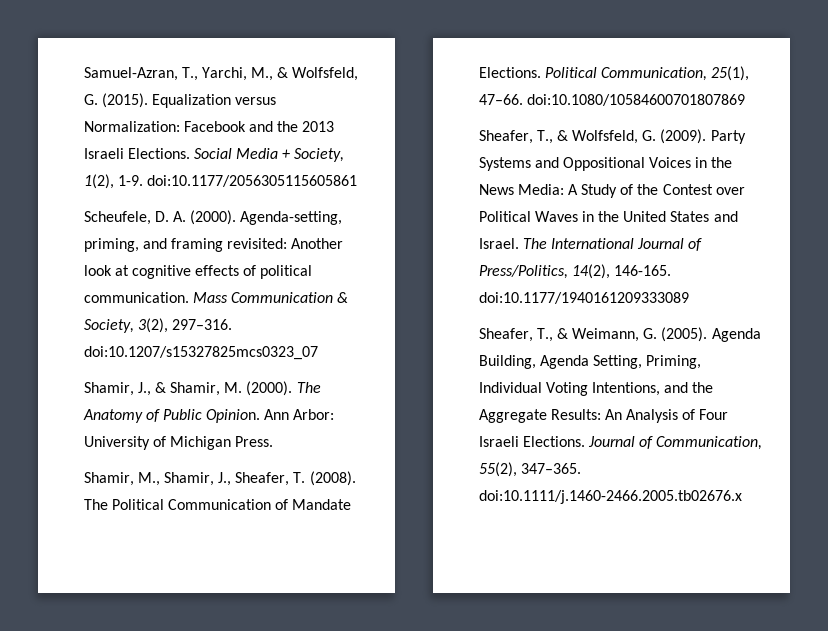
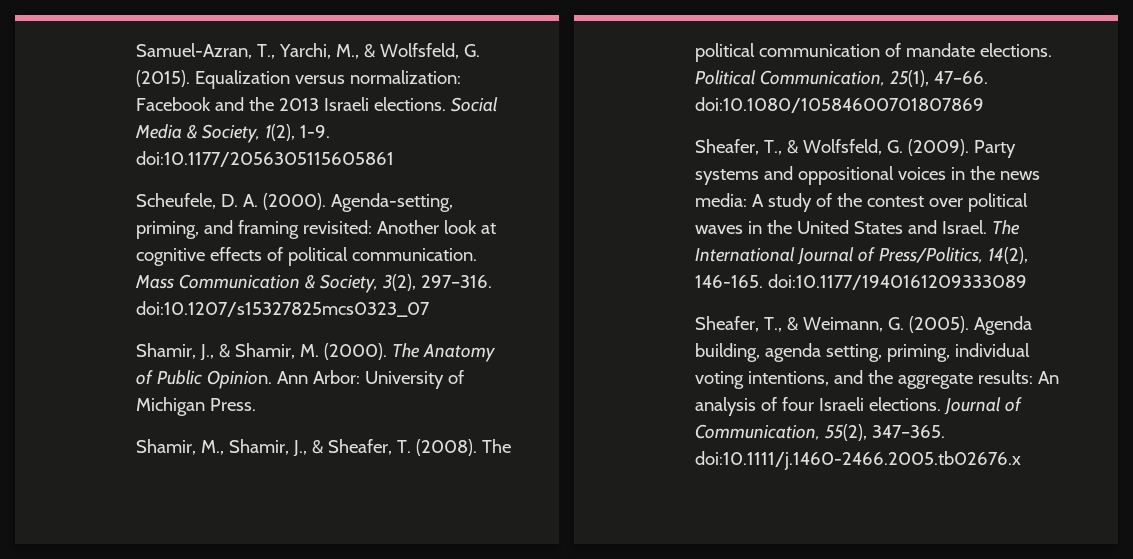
[83,121,180,132] Normalization: -> [349,70,461,84] normalization:
[127,148,190,159] Elections. -> [373,97,446,111] elections.
[282,149,291,159] + -> [186,125,197,139] &
(232, 479) none -> [311,440,323,454] &
[111,499,352,510] [478,67,541,78] Political Communication of Mandate Elections. -> [694,43,1052,62] political communication of mandate elections.
[478,157,733,171] [478,184,745,198] [478,211,578,222] Systems and Oppositional Voices in the News Media: A Study of the Contest over Political Waves -> [694,166,1040,185] [694,193,1028,212] [694,225,743,234] systems and oppositional voices in the news media: A study of the contest over political waves
[478,355,702,369] [478,382,714,396] [478,409,729,423] [478,436,585,447] Building, Agenda Setting, Priming, Individual Voting Intentions, and the Aggregate Results: An Analysis of Four Israeli Elections. -> [694,343,1030,362] [694,370,1059,389] [694,397,941,416] building, agenda setting, priming, individual voting intentions, and the aggregate results: An analysis of four Israeli elections.

